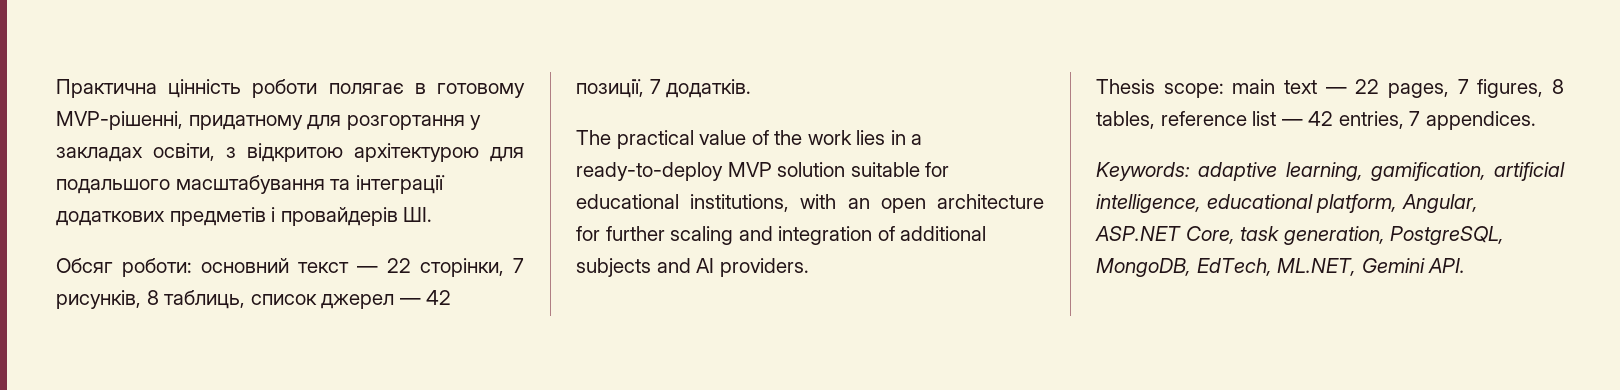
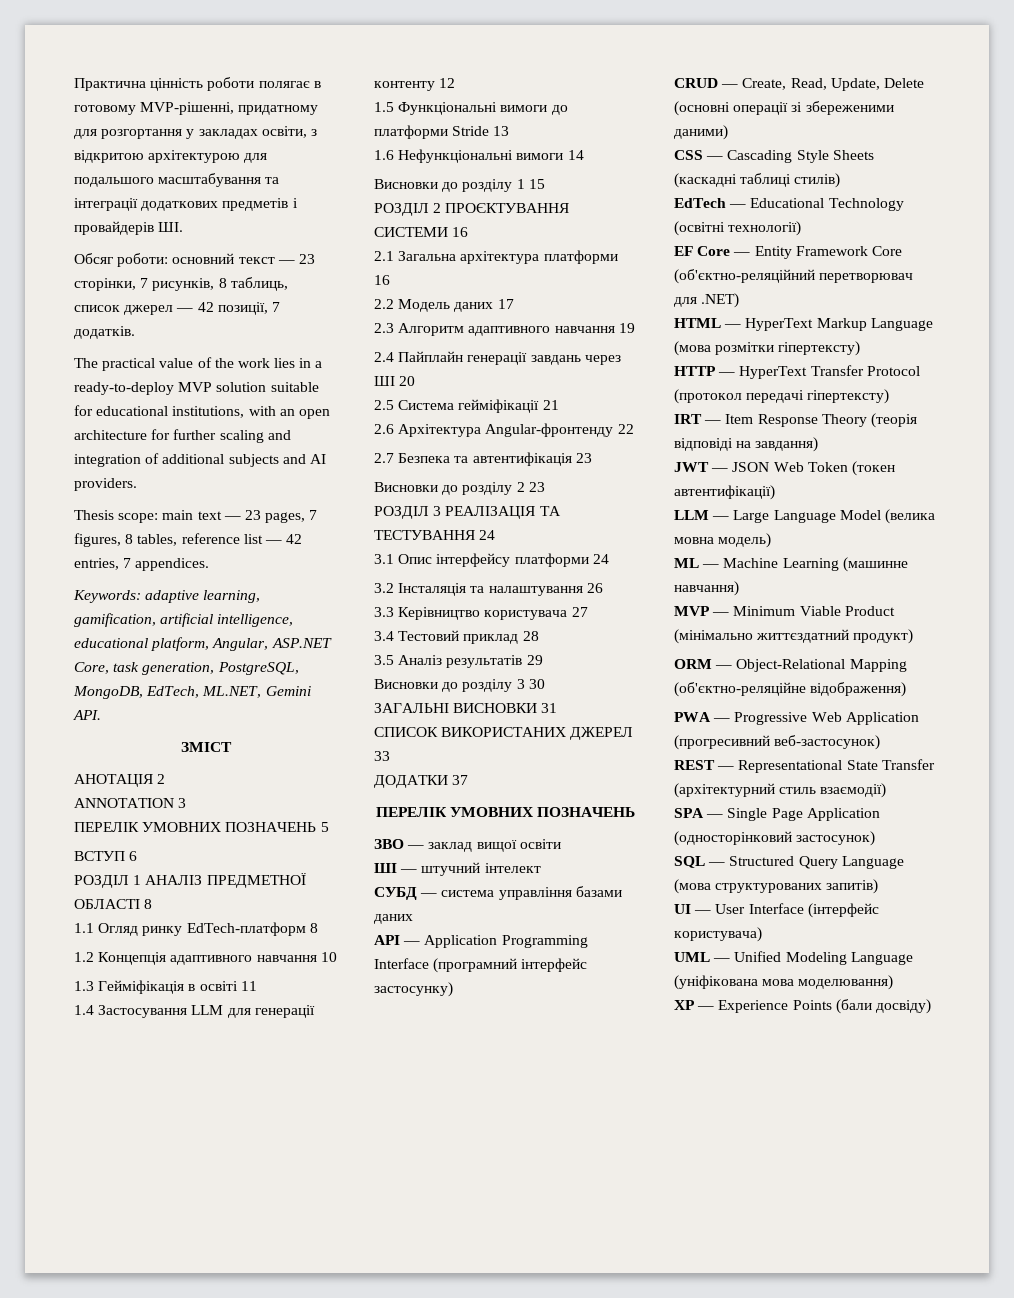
[387,258,411,273] 22 -> [298,254,315,264] 23
[1355,79,1380,94] 22 -> [244,510,261,520] 23
(1466, 265) none -> [180,742,232,752] [74,774,166,787] [74,798,187,808] [74,822,329,832] [74,851,138,861] [74,873,306,888] [74,899,153,909] [74,922,318,936] [74,952,337,965] [74,980,257,994] [74,1005,315,1018] [374,78,456,91] [374,102,568,115] [374,125,510,139] [374,149,584,163] [374,179,545,192] [374,203,570,216] [374,227,469,237] [374,250,618,264] [374,275,390,285] [374,299,514,312] [374,323,635,336] [374,351,621,365] [374,376,416,386] [374,399,559,413] [374,423,634,437] [374,452,592,466] [374,482,545,495] [374,506,561,519] [374,530,496,540] [374,553,609,567] [374,583,603,596] [374,607,588,620] [374,630,539,644] [374,655,543,668] [374,679,545,692] [374,703,558,713] [374,727,634,740] [374,751,390,761] [374,775,469,788] [375,807,636,817] [374,839,561,852] [374,862,541,876] [374,886,622,900] [374,914,413,924] [374,935,588,948] [374,958,588,973] [374,982,453,997] [674,78,924,91] [674,101,894,116] [674,125,728,140] [674,150,874,163] [674,173,841,188] [674,198,904,211] [674,221,802,236] [674,246,902,259] [674,269,914,284] [674,293,740,308] [674,318,933,331] [674,341,861,356] [674,365,920,379] [674,389,890,404] [674,413,917,428] [674,437,819,452] [674,461,895,476] [674,485,775,500] [674,509,935,524] [674,533,772,548] [674,557,908,572] [674,581,739,596] [674,606,895,616] [674,629,914,644] [674,659,907,672] [674,682,907,697] [674,712,919,725] [674,735,881,750] [674,759,935,773] [674,783,887,798] [674,808,880,821] [674,831,876,846] [674,856,904,869] [674,879,879,894] [674,903,879,918] [674,927,762,942] [674,951,913,965] [674,975,894,990] [674,999,931,1014] // ЗМІСТ // АНОТАЦІЯ 2 // ANNOTATION 3 // ПЕРЕЛІК УМОВНИХ ПОЗНАЧЕНЬ 5 // ВСТУП 6 // РОЗДІЛ 1 АНАЛІЗ ПРЕДМЕТНОЇ ОБЛАСТІ 8 // 1.1 Огляд ринку EdTech-платформ 8 // 1.2 Концепція адаптивного навчання 10 // 1.3 Гейміфікація в освіті 11 // 1.4 Застосування LLM для генерації контенту 12 // 1.5 Функціональні вимоги до платформи Stride 13 // 1.6 Нефункціональні вимоги 14 // Висновки до розділу 1 15 // РОЗДІЛ 2 ПРОЄКТУВАННЯ СИСТЕМИ 16 // 2.1 Загальна архітектура платформи 16 // 2.2 Модель даних 17 // 2.3 Алгоритм адаптивного навчання 19 // 2.4 Пайплайн генерації завдань через ШІ 20 // 2.5 Система гейміфікації 21 // 2.6 Архітектура Angular-фронтенду 22 // 2.7 Безпека та автентифікація 23 // Висновки до розділу 2 23 // РОЗДІЛ 3 РЕАЛІЗАЦІЯ ТА ТЕСТУВАННЯ 24 // 3.1 Опис інтерфейсу платформи 24 // 3.2 Інсталяція та налаштування 26 // 3.3 Керівництво користувача 27 // 3.4 Тестовий приклад 28 // 3.5 Аналіз результатів 29 // Висновки до розділу 3 30 // ЗАГАЛЬНІ ВИСНОВКИ 31 // СПИСОК ВИКОРИСТАНИХ ДЖЕРЕЛ 33 // ДОДАТКИ 37 // ПЕРЕЛІК УМОВНИХ ПОЗНАЧЕНЬ // ЗВО — заклад вищої освіти // ШІ — штучний інтелект // СУБД — система управління базами даних // API — Application Programming Interface (програмний інтерфейс застосунку) // CRUD — Create, Read, Update, Delete (основні операції зі збереженими даними) // CSS — Cascading Style Sheets (каскадні таблиці стилів) // EdTech — Educational Technology (освітні технології) // EF Core — Entity Framework Core (об'єктно-реляційний перетворювач для .NET) // HTML — HyperText Markup Language (мова розмітки гіпертексту) // HTTP — HyperText Transfer Protocol (протокол передачі гіпертексту) // IRT — Item Response Theory (теорія відповіді на завдання) // JWT — JSON Web Token (токен автентифікації) // LLM — Large Language Model (велика мовна модель) // ML — Machine Learning (машинне навчання) // MVP — Minimum Viable Product (мінімально життєздатний продукт) // ORM — Object-Relational Mapping (об'єктно-реляційне відображення) // PWA — Progressive Web Application (прогресивний веб-застосунок) // REST — Representational State Transfer (архітектурний стиль взаємодії) // SPA — Single Page Application (односторінковий застосунок) // SQL — Structured Query Language (мова структурованих запитів) // UI — User Interface (інтерфейс користувача) // UML — Unified Modeling Language (уніфікована мова моделювання) // XP — Experience Points (бали досвіду)

